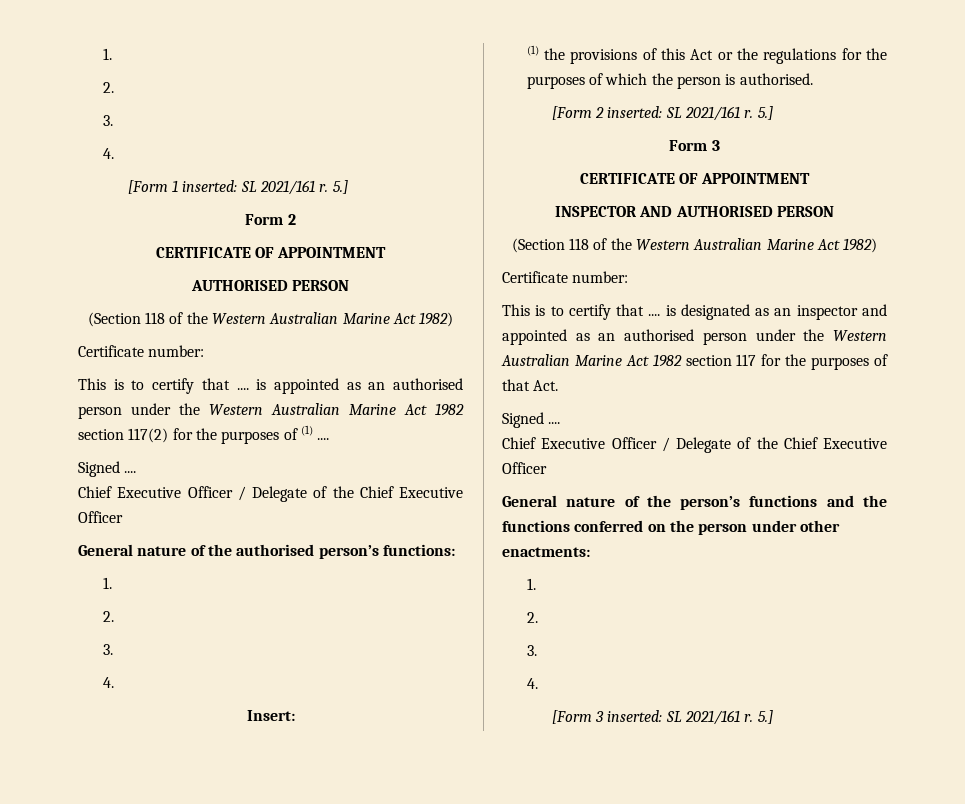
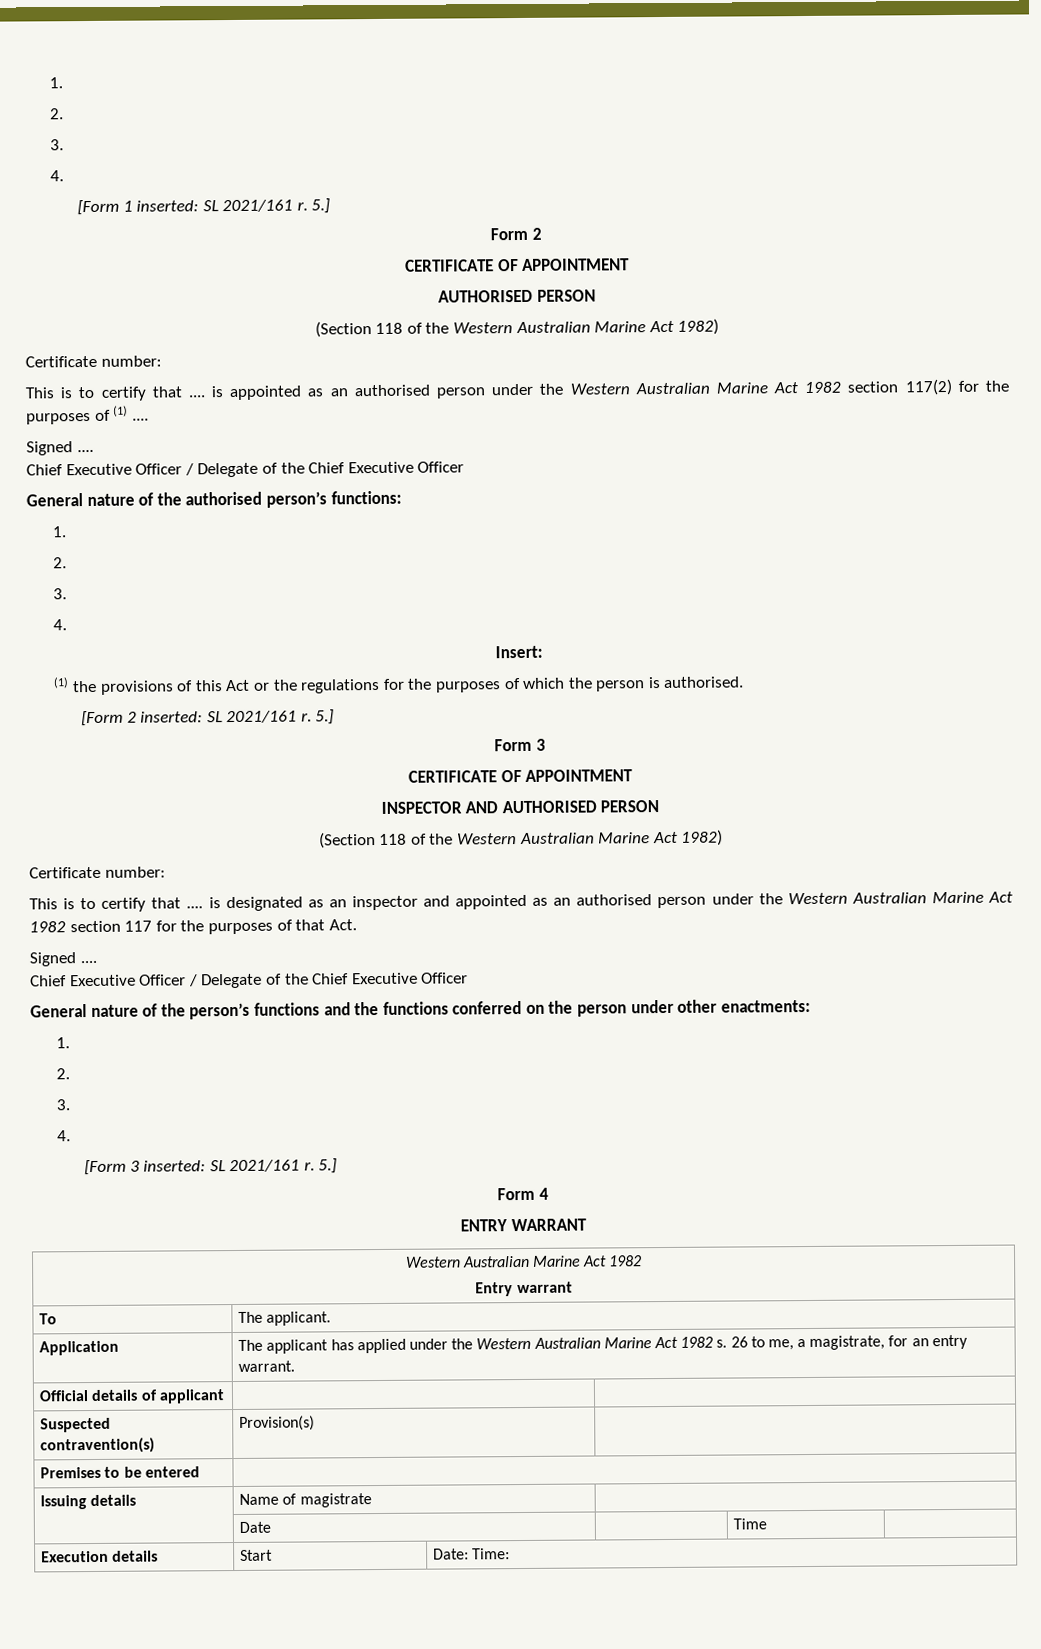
(773, 717) none -> [497,1187,549,1201] [460,1218,587,1232] [405,1255,643,1268] [475,1281,573,1297] [39,1313,58,1325] [238,1311,332,1326] [39,1340,120,1356] [238,1334,968,1354] [238,1360,296,1372] [39,1389,225,1404] [40,1417,112,1433] [40,1437,156,1454] [239,1415,316,1431] [40,1466,200,1479] [40,1494,137,1510] [239,1493,372,1508] [239,1521,272,1533] [733,1518,768,1530] [41,1550,159,1563] [240,1549,274,1561] [433,1548,511,1560] // Form 4 // ENTRY WARRANT // Western Australian Marine Act 1982 // Entry warrant // To | The applicant. // Application | The applicant has applied under the Western Australian Marine Act 1982 s. 26 to me, a magistrate, for an entry warrant. // Official details of applicant | | // Suspected contravention(s) | Provision(s) | // Premises to be entered | // Issuing details | Name of magistrate | // | Date | | Time | // Execution details | Start | Date: Time:

